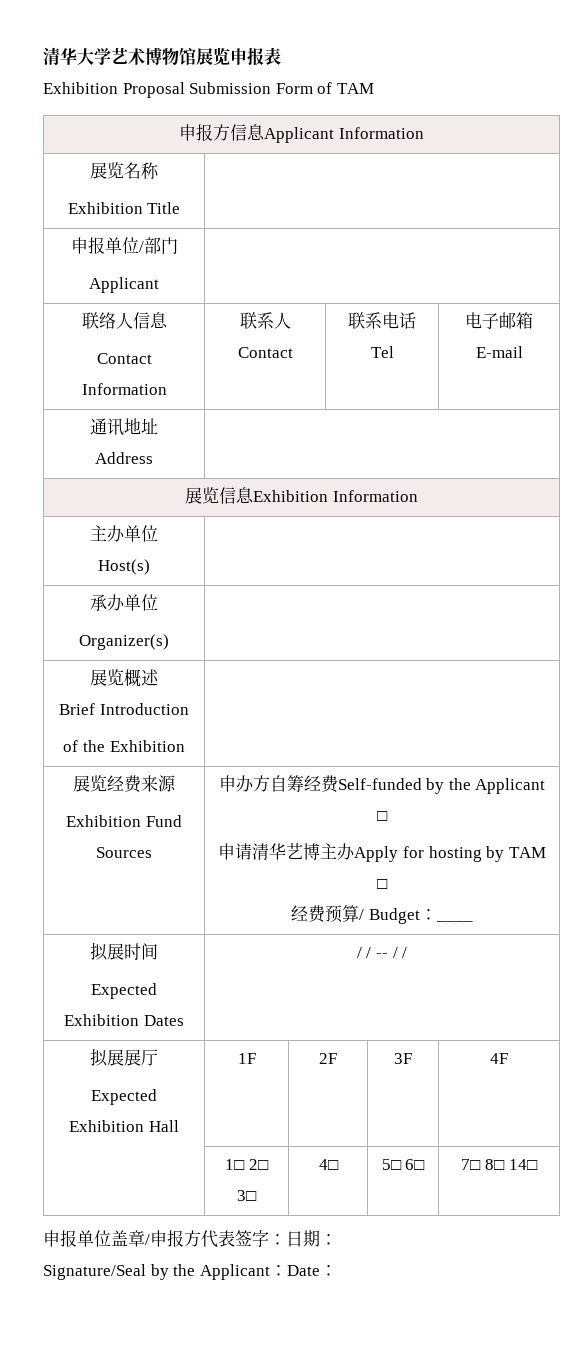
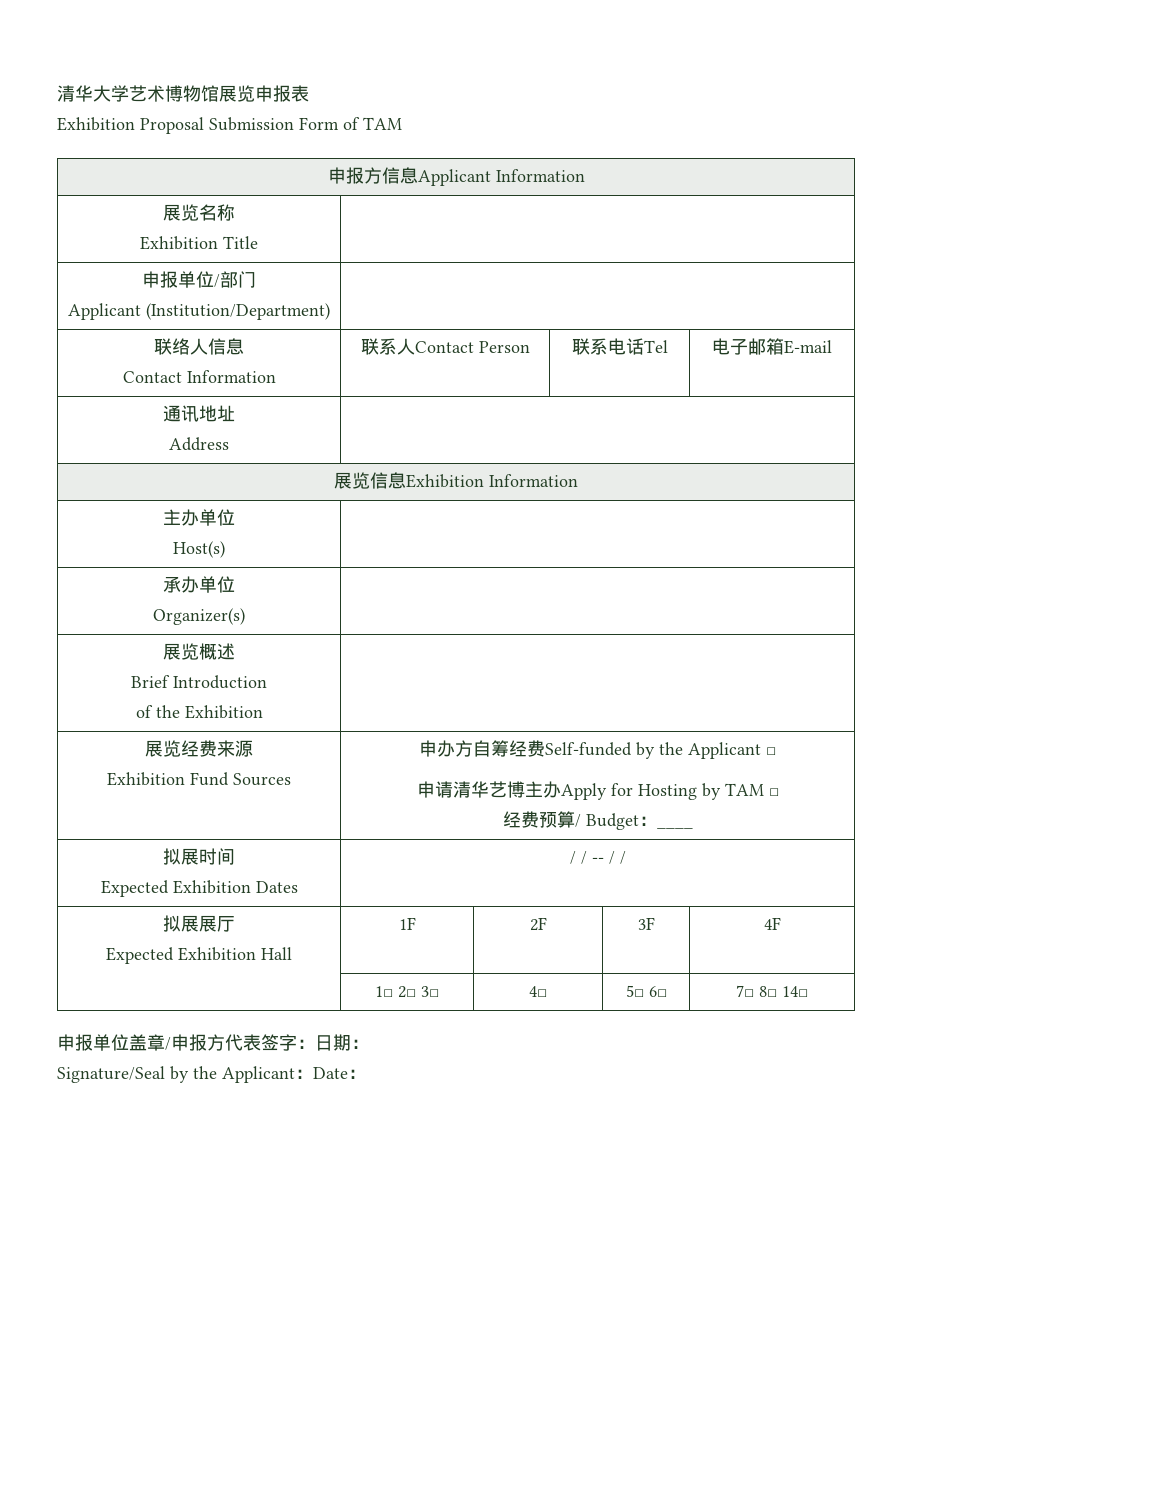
(159, 285) none -> [146,303,330,320] (Institution/Department)
(293, 352) none -> [478,341,530,353] Person
[428,846,482,862] hosting -> [637,784,697,800] Hosting

